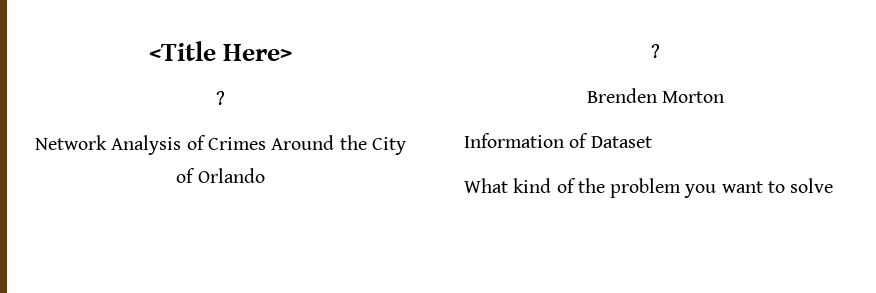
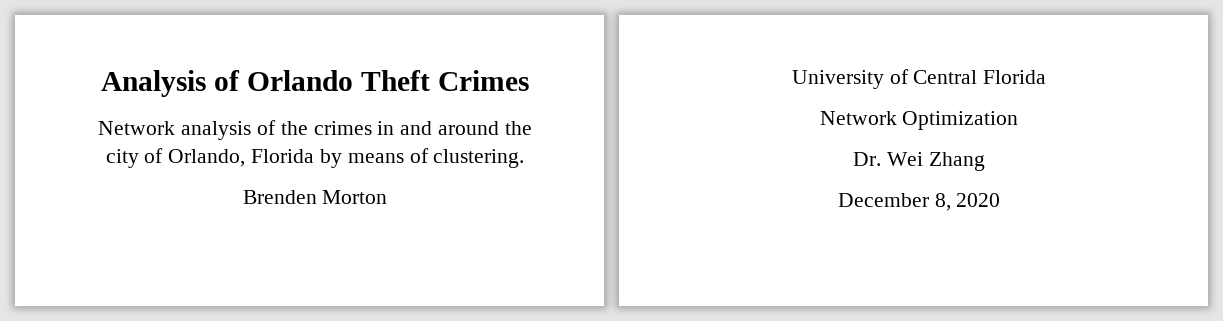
[148,41,293,61] [216,91,225,105] [35,135,406,155] [176,168,265,183] [651,44,660,58] [586,88,725,103] [464,133,652,148] [464,178,834,198] <Title Here> // ? // Network Analysis of Crimes Around the City of Orlando // ? // Brenden Morton // Information of Dataset // What kind of the problem you want to solve -> [101,70,529,97] [98,120,532,140] [105,148,525,168] [242,190,388,204] [791,69,1047,89] [819,111,1019,130] [853,152,985,171] [837,193,1001,211] Analysis of Orlando Theft Crimes // Network analysis of the crimes in and around the city of Orlando, Florida by means of clustering. // Brenden Morton // University of Central Florida // Network Optimization // Dr. Wei Zhang // December 8, 2020

